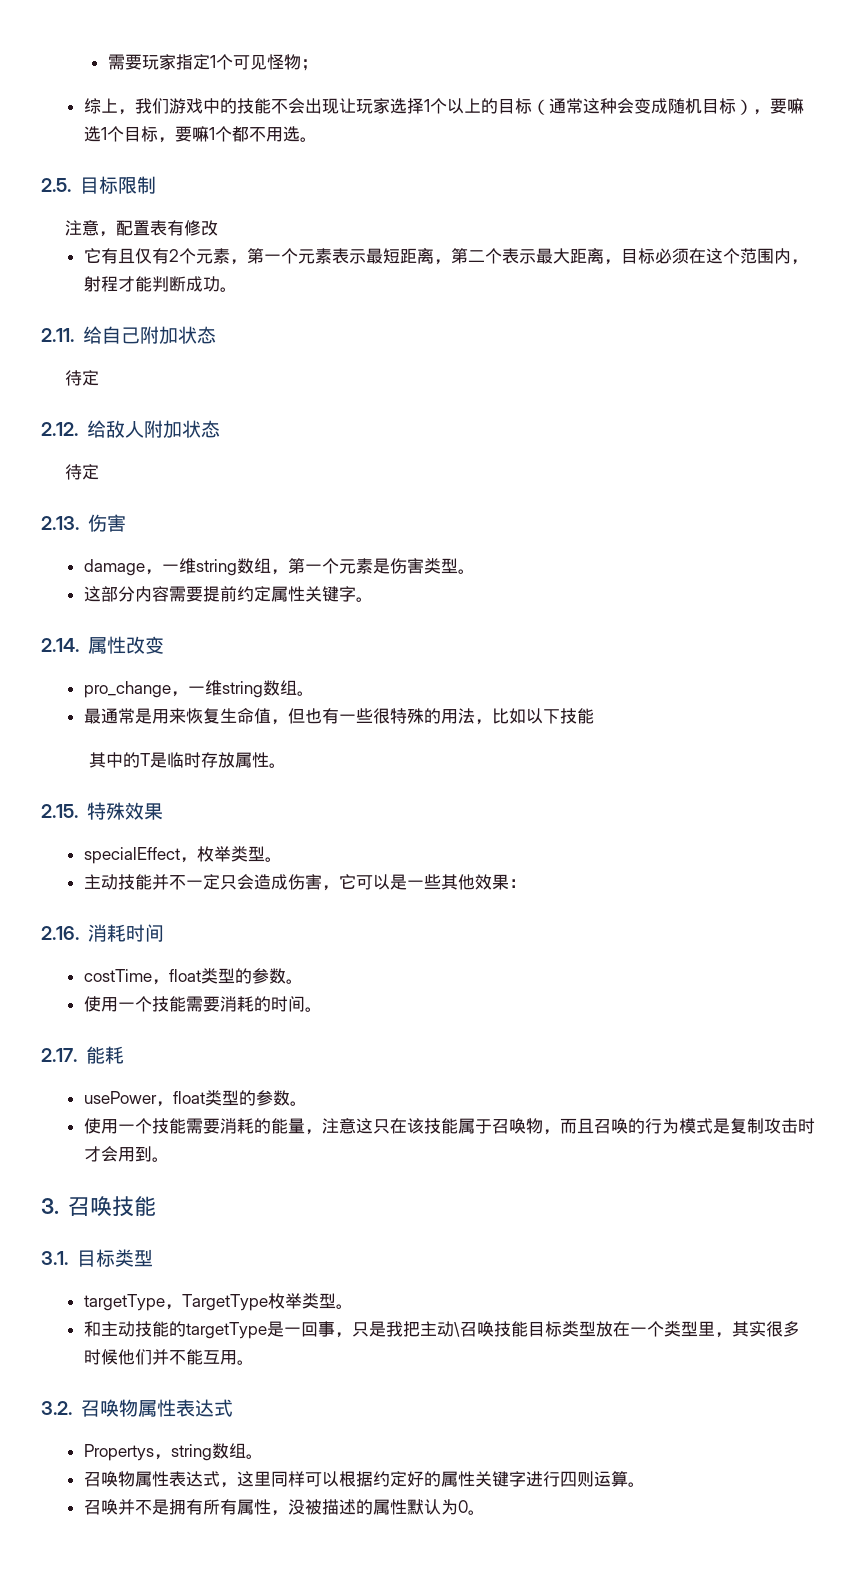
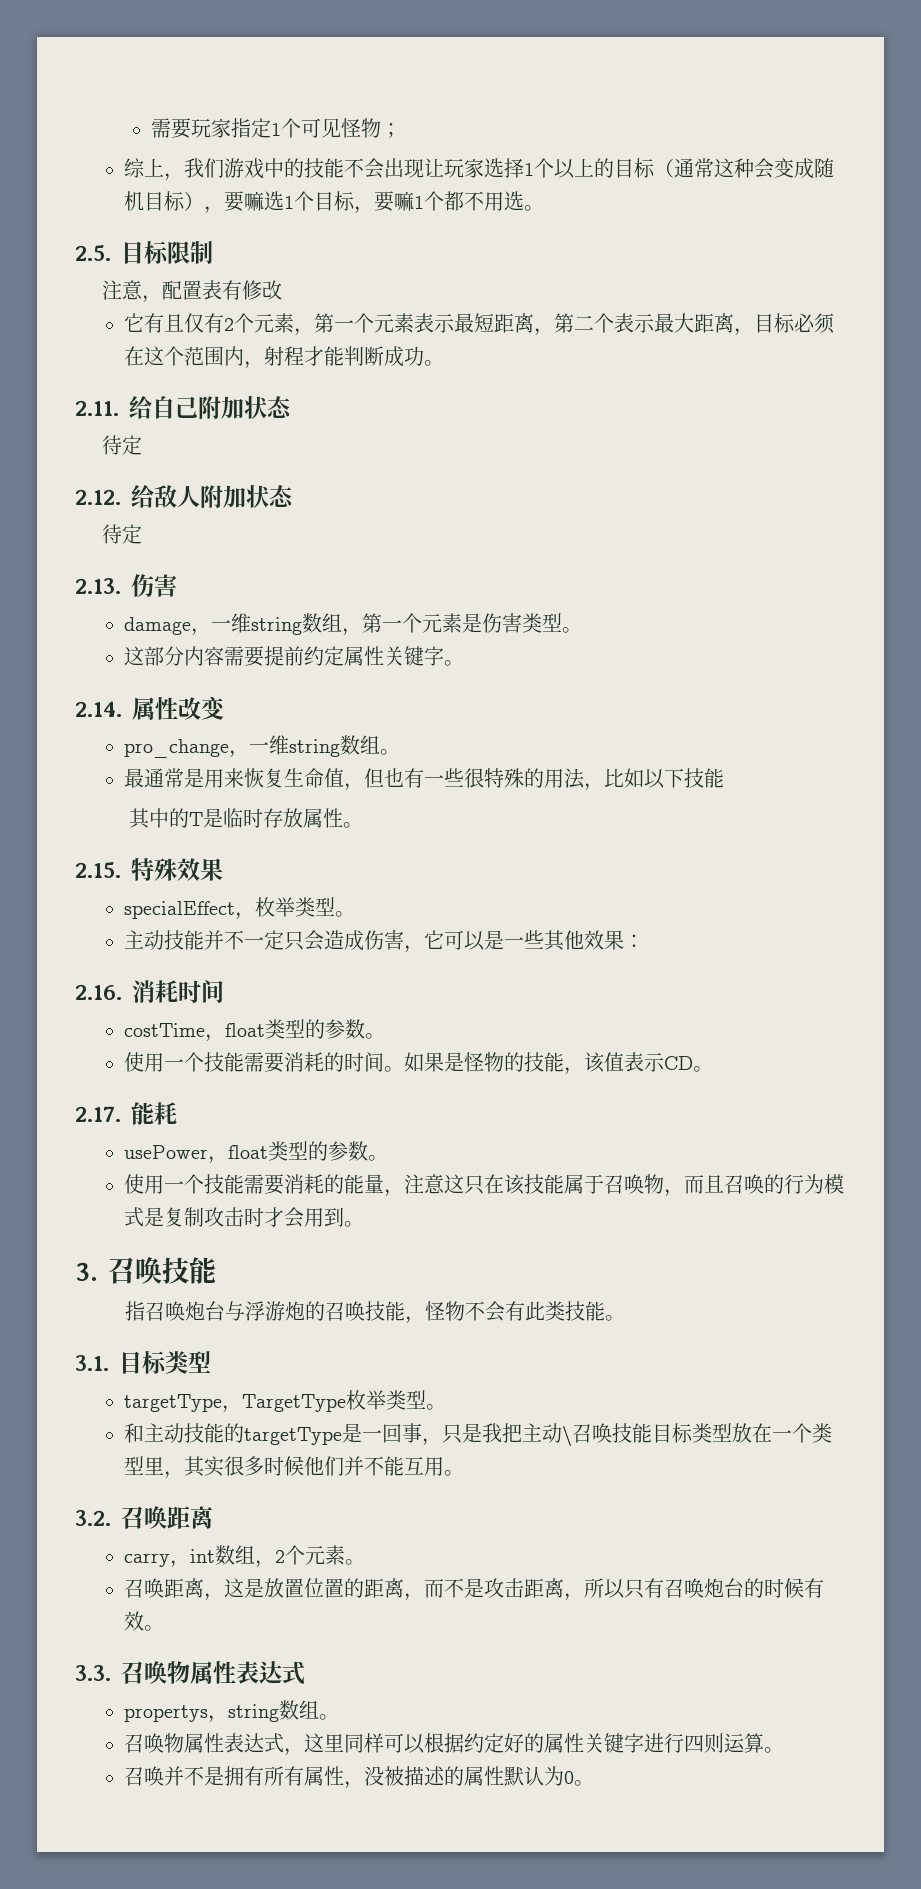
(322, 1009) none -> [403,1052,713,1075] 如果是怪物的技能，该值表示CD。
(156, 1206) none -> [124,1301,625,1324] // 指召唤炮台与浮游炮的召唤技能，怪物不会有此类技能。
(119, 1408) none -> [167,1506,213,1529] [123,1545,365,1568] [123,1578,824,1601] [123,1611,164,1631] [75,1661,167,1684] 距离 // carry，int数组，2个元素。 // 召唤距离，这是放置位置的距离，而不是攻击距离，所以只有召唤炮台的时候有效。 // 3.3.召唤
[83,1444,154,1461] Propertys -> [123,1705,208,1722] propertys

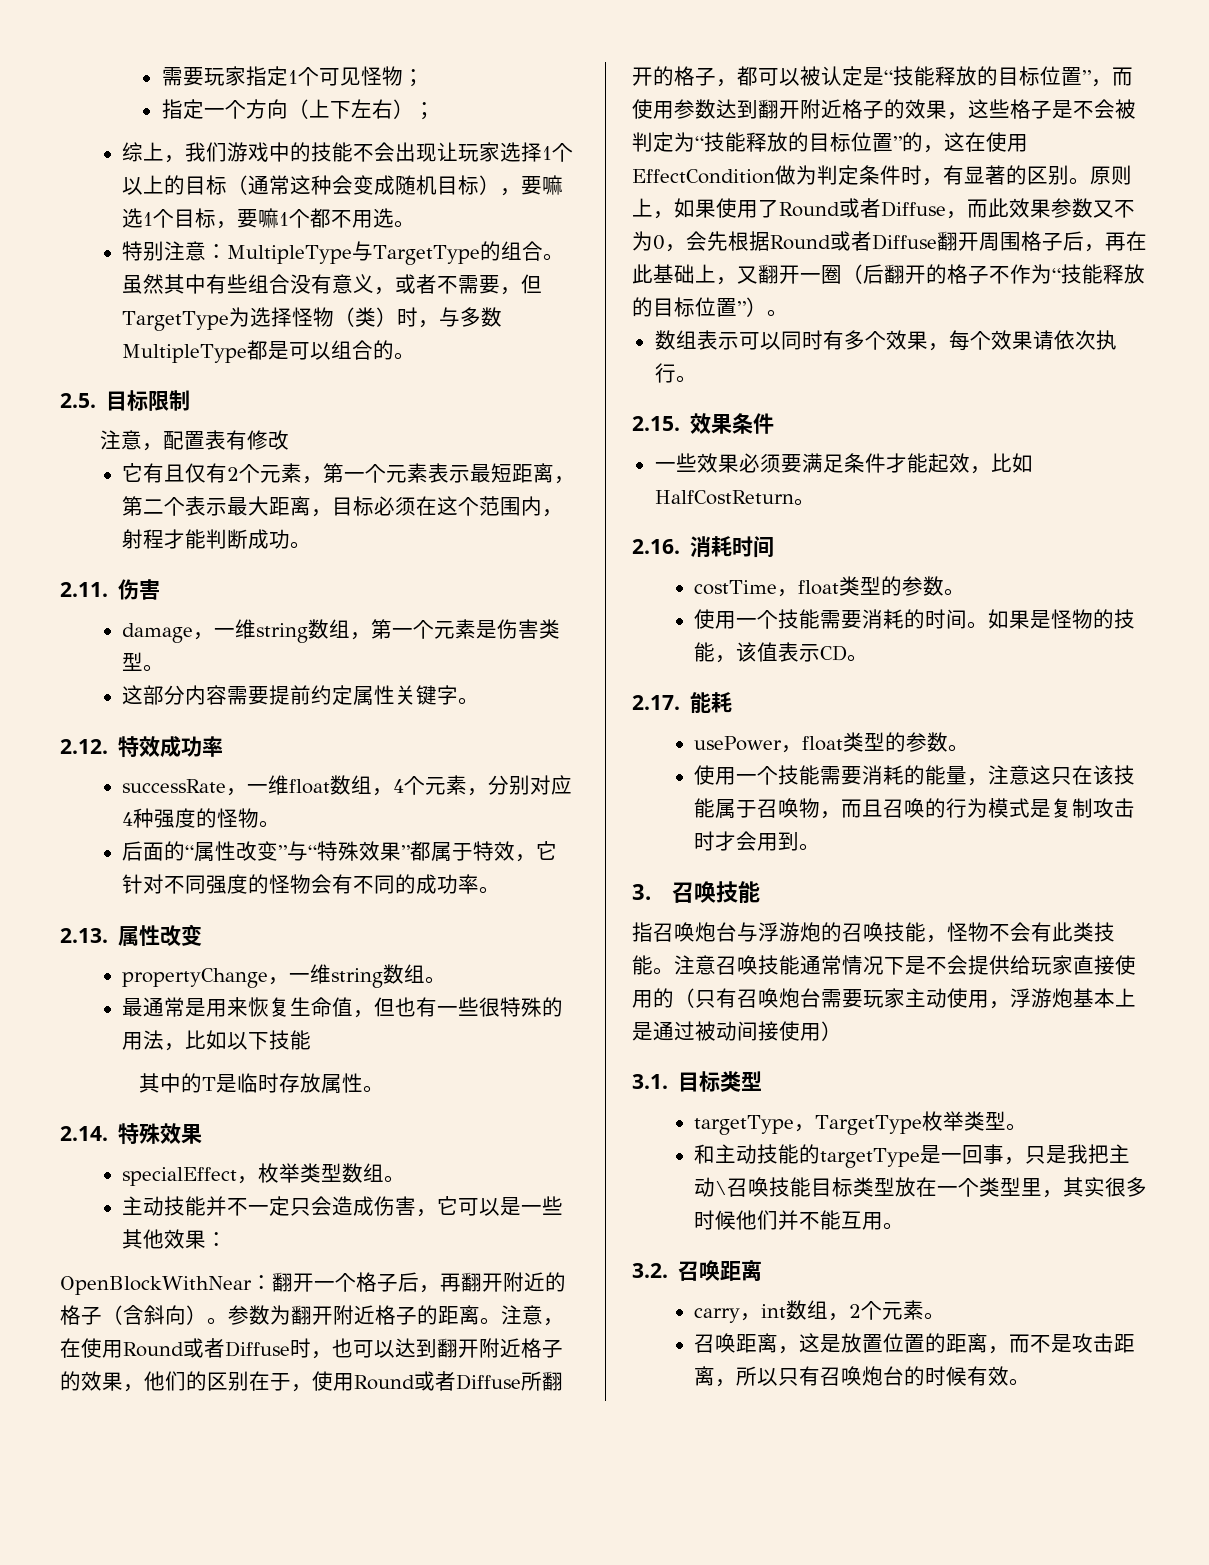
(401, 130) none -> [161,99,435,120] // 指定一个方向（上下左右）；
(544, 208) none -> [122,241,565,265] [122,274,543,295] [122,307,503,331] [122,340,416,363] // 特别注意：MultipleType与TargetType的组合。虽然其中有些组合没有意义，或者不需要，但TargetType为选择怪物（类）时，与多数MultipleType都是可以组合的。
[129,396,292,420] [101,435,142,455] [75,485,294,509] [101,524,142,544] [75,578,121,594] 给自己附加状态 // 待定 // 2.12.给敌人附加状态 // 待定 // 2.13. -> (108, 589) none
[75,701,122,717] 2.14. -> [60,735,224,758] [122,775,573,796] [122,808,281,828] [122,841,558,862] [122,874,501,894] [60,928,108,943] 2.12.特效成功率 // successRate，一维float数组，4个元素，分别对应4种强度的怪物。 // 后面的“属性改变”与“特殊效果”都属于特效，它针对不同强度的怪物会有不同的成功率。 // 2.13.
[123,739,229,758] pro_change -> [122,968,269,988] propertyChange
[75,862,121,878] 2.15. -> [60,1126,108,1141] 2.14.
(335, 906) none -> [342,1163,385,1183] 数组
(644, 941) none -> [60,1272,566,1295] [60,1305,564,1326] [60,1338,563,1359] [60,1371,563,1392] [632,66,1133,87] [632,99,1136,120] [632,132,1028,153] [632,165,1132,186] [632,198,1135,219] [632,231,1147,252] [632,264,1145,285] [632,297,788,317] [654,330,1117,351] [654,363,697,383] [632,413,775,434] [654,453,1033,474] [654,490,815,506] // OpenBlockWithNear：翻开一个格子后，再翻开附近的格子（含斜向）。参数为翻开附近格子的距离。注意，在使用Round或者Diffuse时，也可以达到翻开附近格子的效果，他们的区别在于，使用Round或者Diffuse所翻开的格子，都可以被认定是“技能释放的目标位置”，而使用参数达到翻开附近格子的效果，这些格子是不会被判定为“技能释放的目标位置”的，这在使用EffectCondition做为判定条件时，有显著的区别。原则上，如果使用了Round或者Diffuse，而此效果参数又不为0，会先根据Round或者Diffuse翻开周围格子后，再在此基础上，又翻开一圈（后翻开的格子不作为“技能释放的目标位置”）。 // 数组表示可以同时有多个效果，每个效果请依次执行。 // 2.15.效果条件 // 一些效果必须要满足条件才能起效，比如HalfCostReturn。
(625, 1318) none -> [674,955,1136,975] [632,988,1136,1009] [632,1021,842,1041] 注意召唤技能通常情况下是不会提供给玩家直接使用的（只有召唤炮台需要玩家主动使用，浮游炮基本上是通过被动间接使用）
[75,1661,305,1685] [123,1700,339,1723] [123,1733,784,1756] [123,1766,594,1789] // 3.3.召唤物属性表达式 // propertys，string数组。 // 召唤物属性表达式，这里同样可以根据约定好的属性关键字进行四则运算。 // 召唤并不是拥有所有属性，没被描述的属性默认为0。 -> (1031, 1382) none

